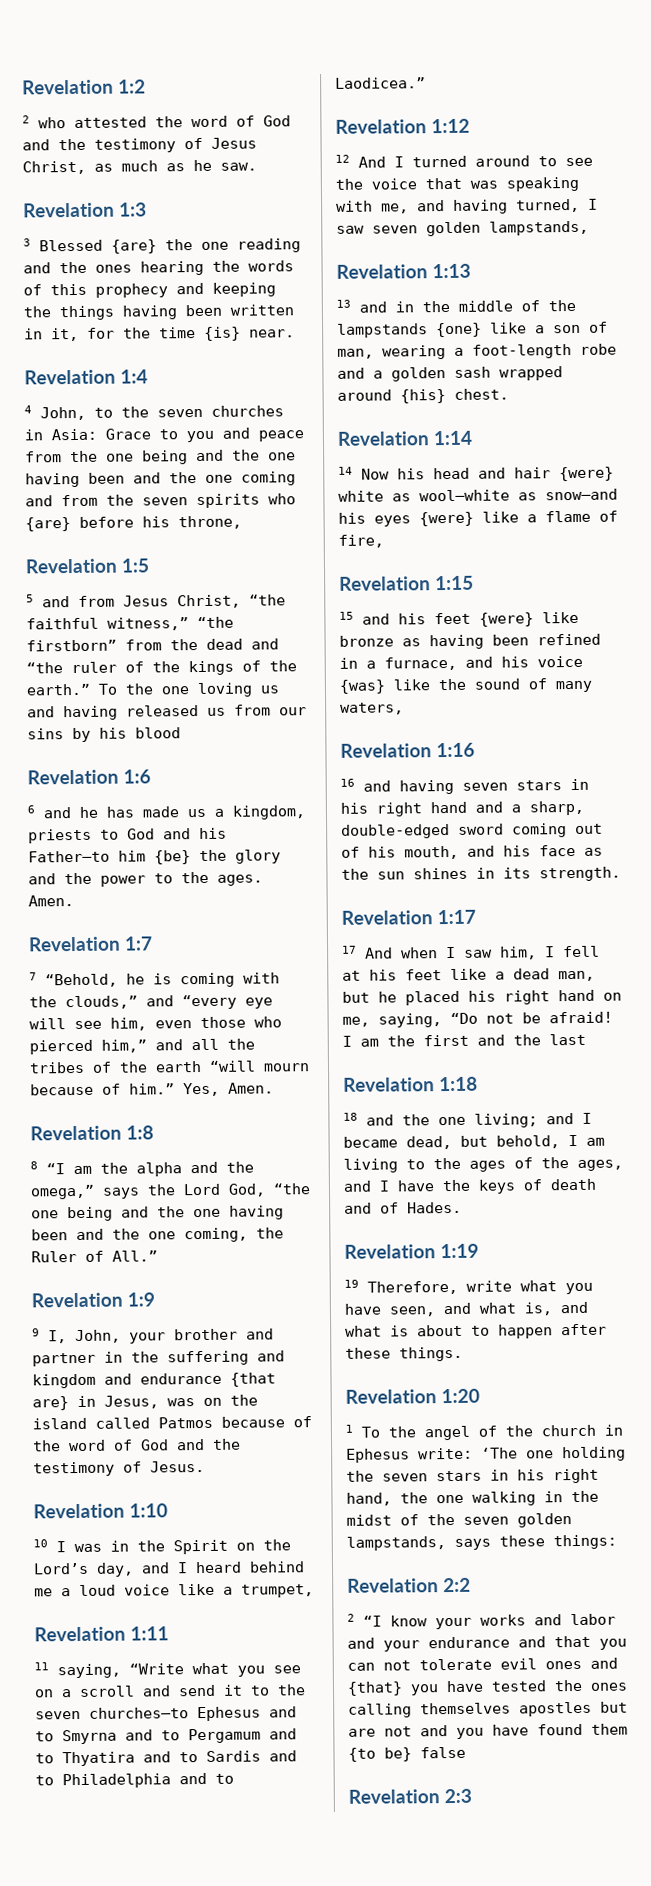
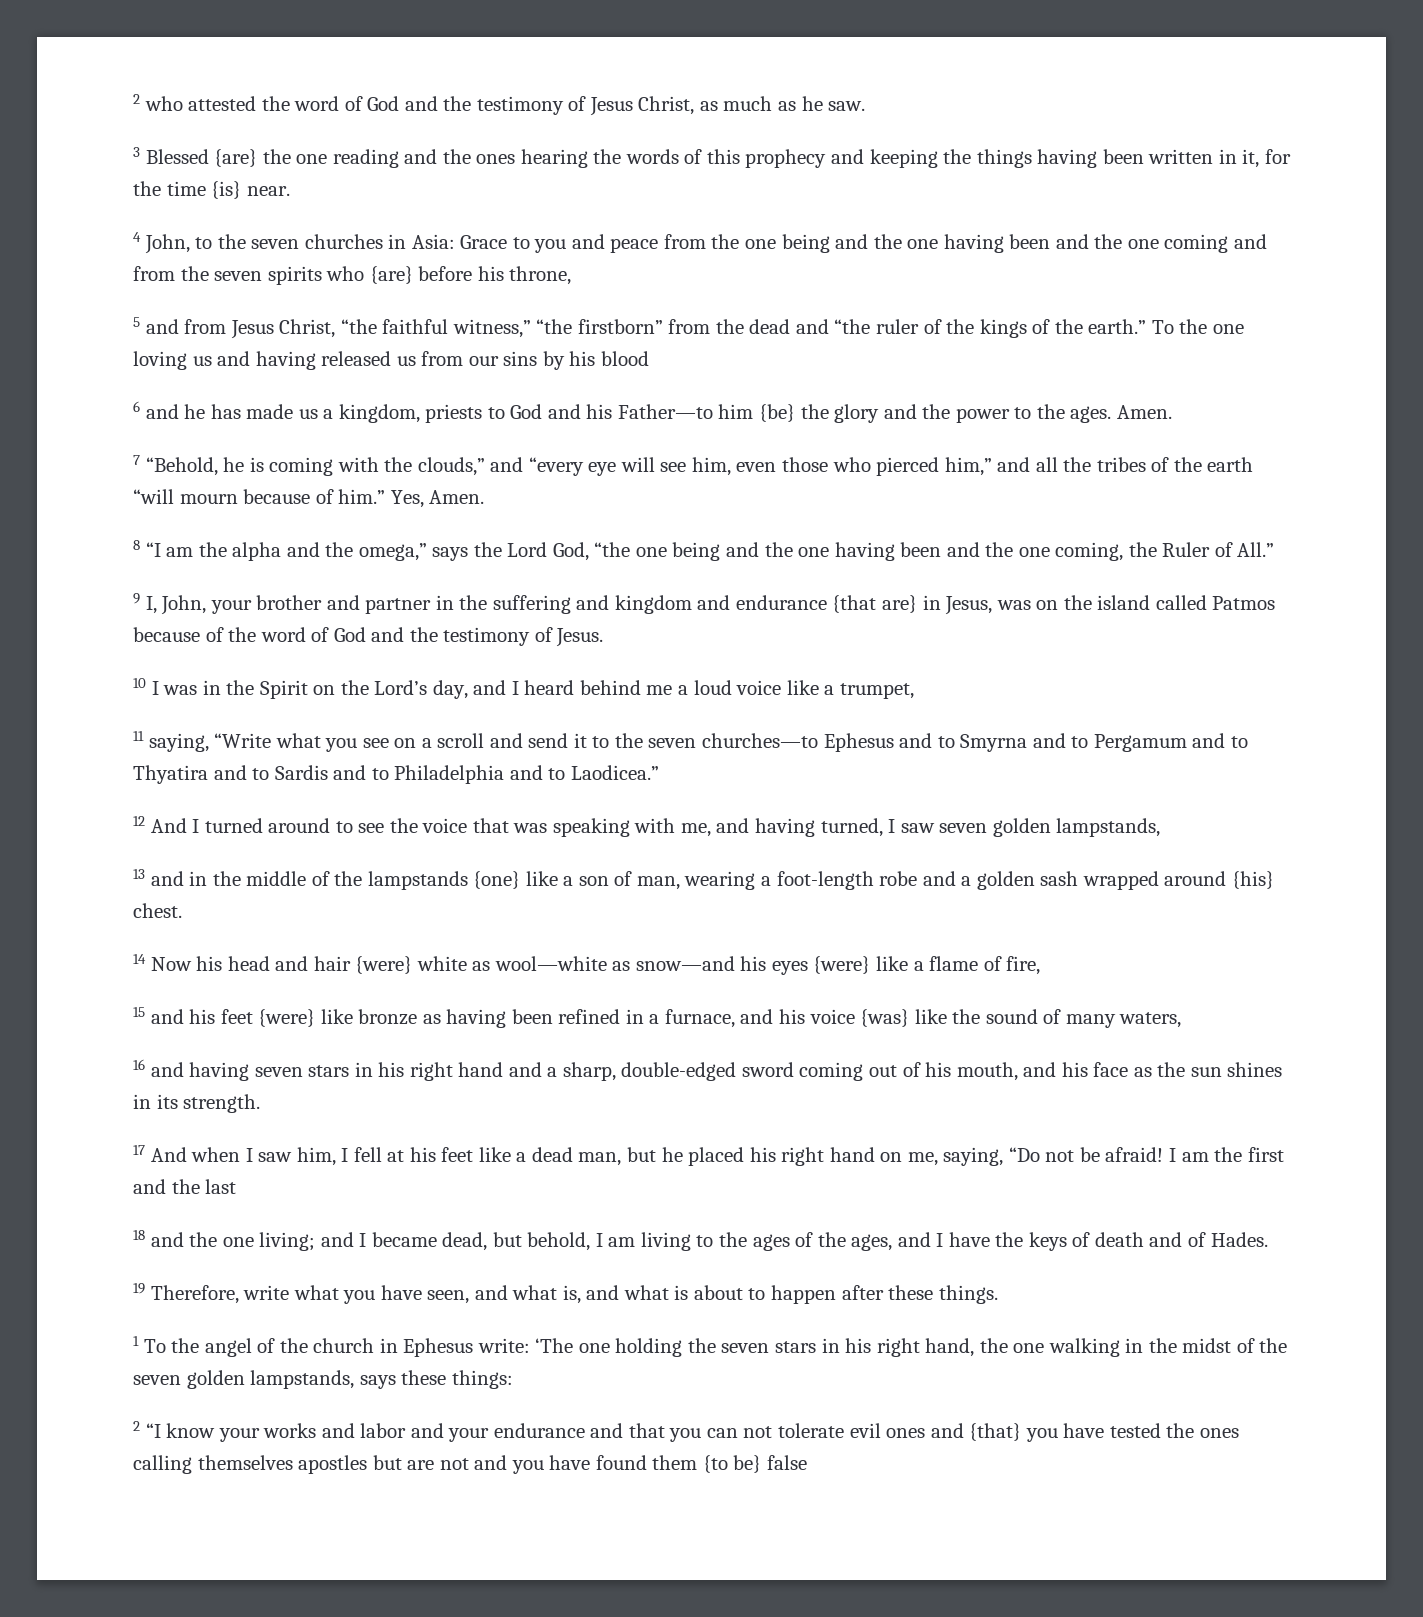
[22,79,147,95] Revelation 1:2 // -> (133, 99) none
[23,202,148,218] // Revelation 1:3 -> (866, 106) none
[24,369,149,385] // Revelation 1:4 -> (290, 191) none
[25,558,151,574] // Revelation 1:5 -> (572, 275) none
[27,769,152,785] // Revelation 1:6 -> (649, 358) none
[28,936,154,952] // Revelation 1:7 -> (1172, 412) none
[30,1125,155,1141] // Revelation 1:8 -> (485, 497) none
[31,1292,156,1308] // Revelation 1:9 -> (1275, 549) none
[33,1503,169,1519] // Revelation 1:10 -> (604, 637) none
[34,1626,170,1642] // Revelation 1:11 -> (914, 691) none
[335,118,471,134] // Revelation 1:12 -> (659, 772) none
[336,263,472,279] // Revelation 1:13 -> (1161, 827) none
[337,430,474,446] // Revelation 1:14 -> (182, 910) none
[339,575,475,591] // Revelation 1:15 -> (1041, 965) none
[340,742,476,758] // Revelation 1:16 -> (1182, 1020) none
[341,909,477,925] // Revelation 1:17 -> (261, 1103) none
[343,1076,479,1092] // Revelation 1:18 -> (237, 1186) none
[344,1243,480,1259] // Revelation 1:19 -> (1268, 1239) none
[345,1388,481,1404] // Revelation 1:20 -> (998, 1294) none
[347,1577,472,1593] // Revelation 2:2 -> (513, 1379) none
[348,1788,473,1804] // Revelation 2:3 -> (807, 1462) none

